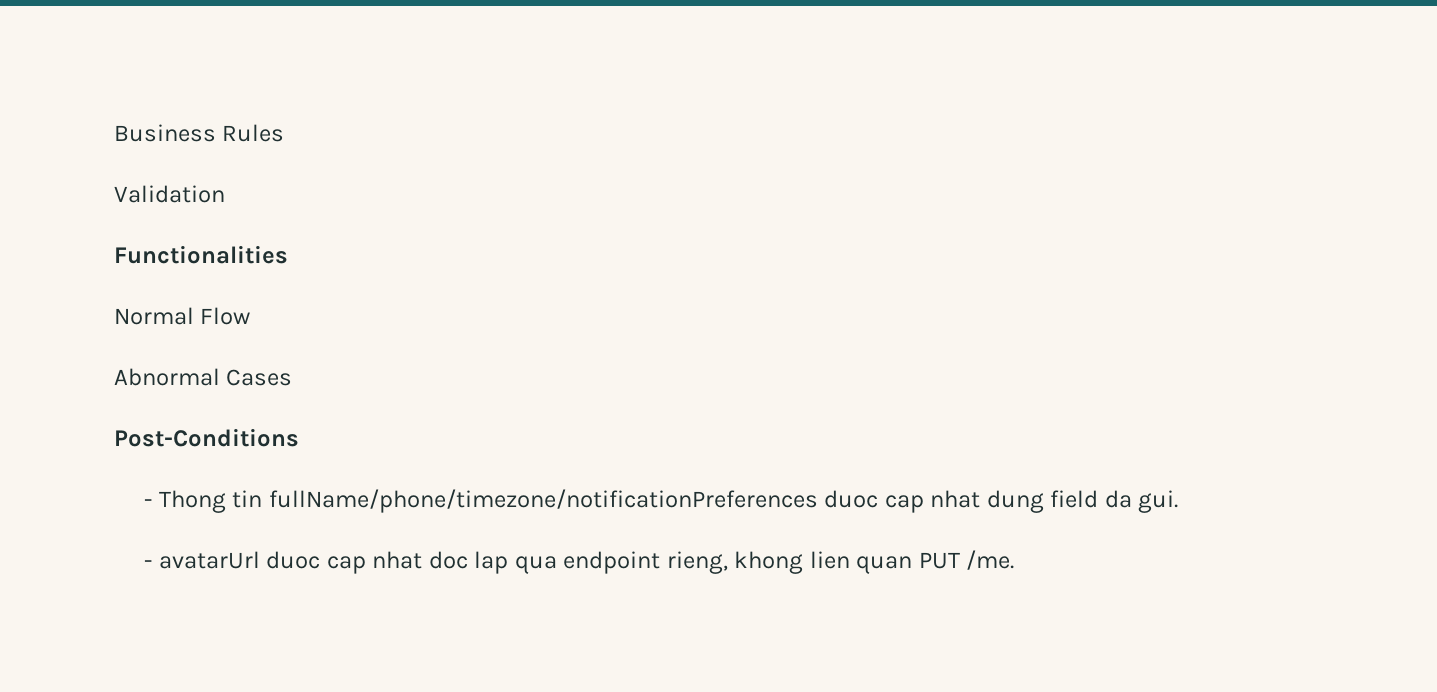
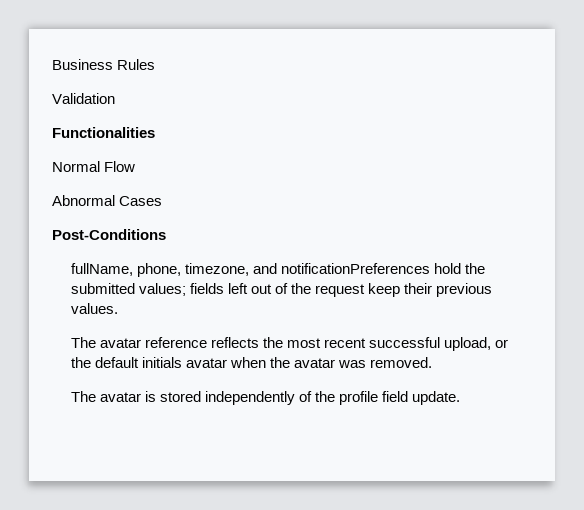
[144,489,1179,513] [144,550,1014,574] - Thong tin fullName/phone/timezone/notificationPreferences duoc cap nhat dung field da gui. // - avatarUrl duoc cap nhat doc lap qua endpoint rieng, khong lien quan PUT /me. -> [70,263,486,277] [70,283,493,297] [70,303,118,314] [70,337,509,351] [70,357,433,368] [70,391,461,405] fullName, phone, timezone, and notificationPreferences hold the submitted values; fields left out of the request keep their previous values. // The avatar reference reflects the most recent successful upload, or the default initials avatar when the avatar was removed. // The avatar is stored independently of the profile field update.

